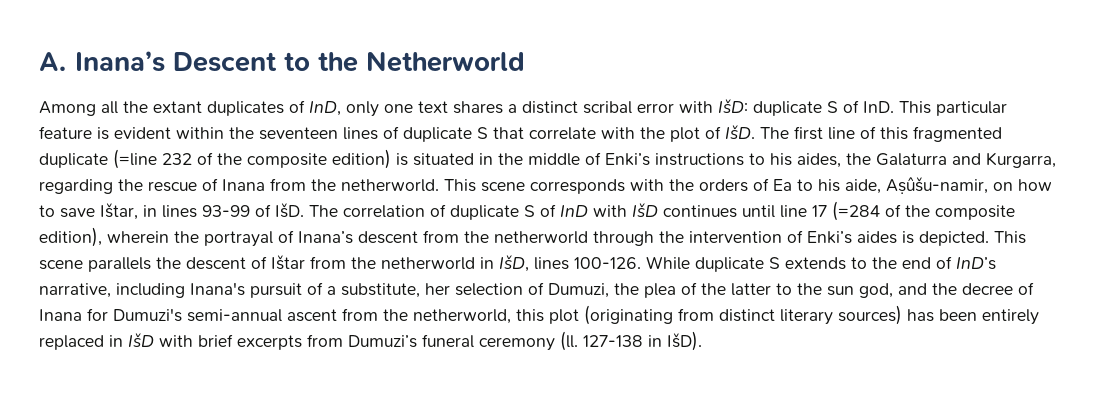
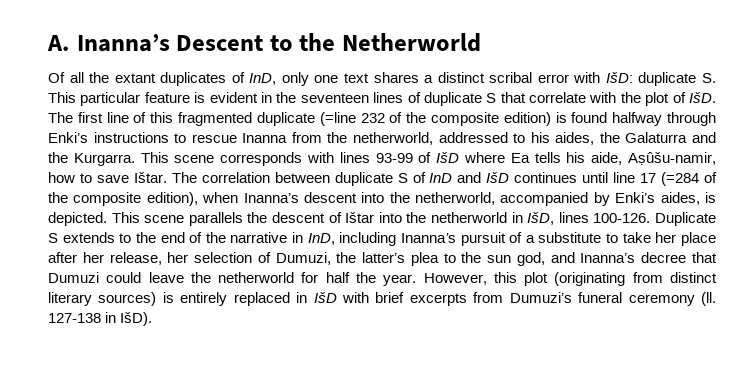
[74,51,165,72] Inana’s -> [76,34,170,52] Inanna’s
[39,101,96,116] Among -> [48,72,65,83] Of
[827,100,894,113] S of InD. -> [701,73,716,83] S.
[176,127,224,139] within -> [260,92,272,103] in
[413,152,744,166] situated in the middle of Enki’s instructions -> [571,112,716,126] [48,132,508,145] found halfway through Enki’s instructions to rescue Inanna from the netherworld, addressed
[986,152,1056,168] [39,178,813,194] Kurgarra, regarding the rescue of Inana from the netherworld. This scene corresponds with the orders of Ea to -> [48,152,561,166] the Kurgarra. This scene corresponds with lines 93-99 of IšD where Ea tells
[993,182,1013,191] on -> (716, 158) none
[100,203,304,220] Ištar, in lines 93-99 of IšD. -> [133,172,167,183] Ištar.
[430,204,446,217] of -> [274,172,330,183] between
[593,205,627,217] with -> [457,172,482,183] and
[107,230,897,247] wherein the portrayal of Inana’s descent from the netherworld through the intervention of Enki’s aides -> [202,192,700,206] when Inanna’s descent into the netherworld, accompanied by Enki’s aides,
[310,256,346,269] from -> [378,212,402,223] into
[646,256,764,272] While duplicate -> [655,212,717,226] Duplicate
[956,257,996,270] [39,282,420,298] InD’s narrative, including Inana's pursuit of a substitute, -> [205,232,717,246] [48,252,162,265] the narrative in InD, including Inanna’s pursuit of a substitute to take her place after her release,
[644,282,771,298] plea of the latter -> [362,252,439,266] latter’s plea
[932,282,1034,295] [39,308,511,324] the decree of Inana for Dumuzi's semi-annual ascent from the netherworld, -> [580,252,717,263] [48,272,487,286] Inanna’s decree that Dumuzi could leave the netherworld for half the year. However,
[907,309,977,322] has been -> [162,292,174,303] is

